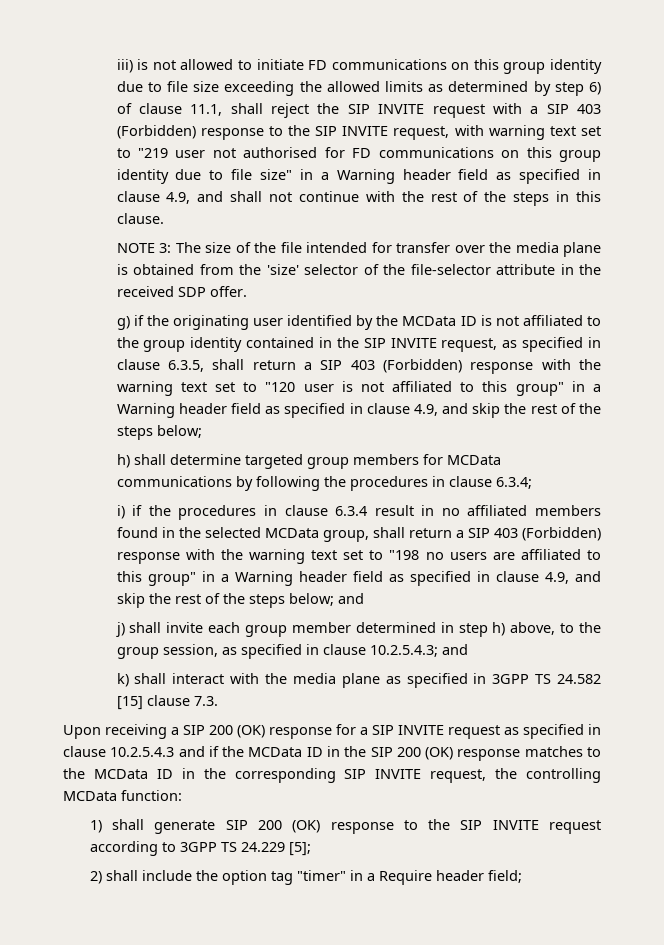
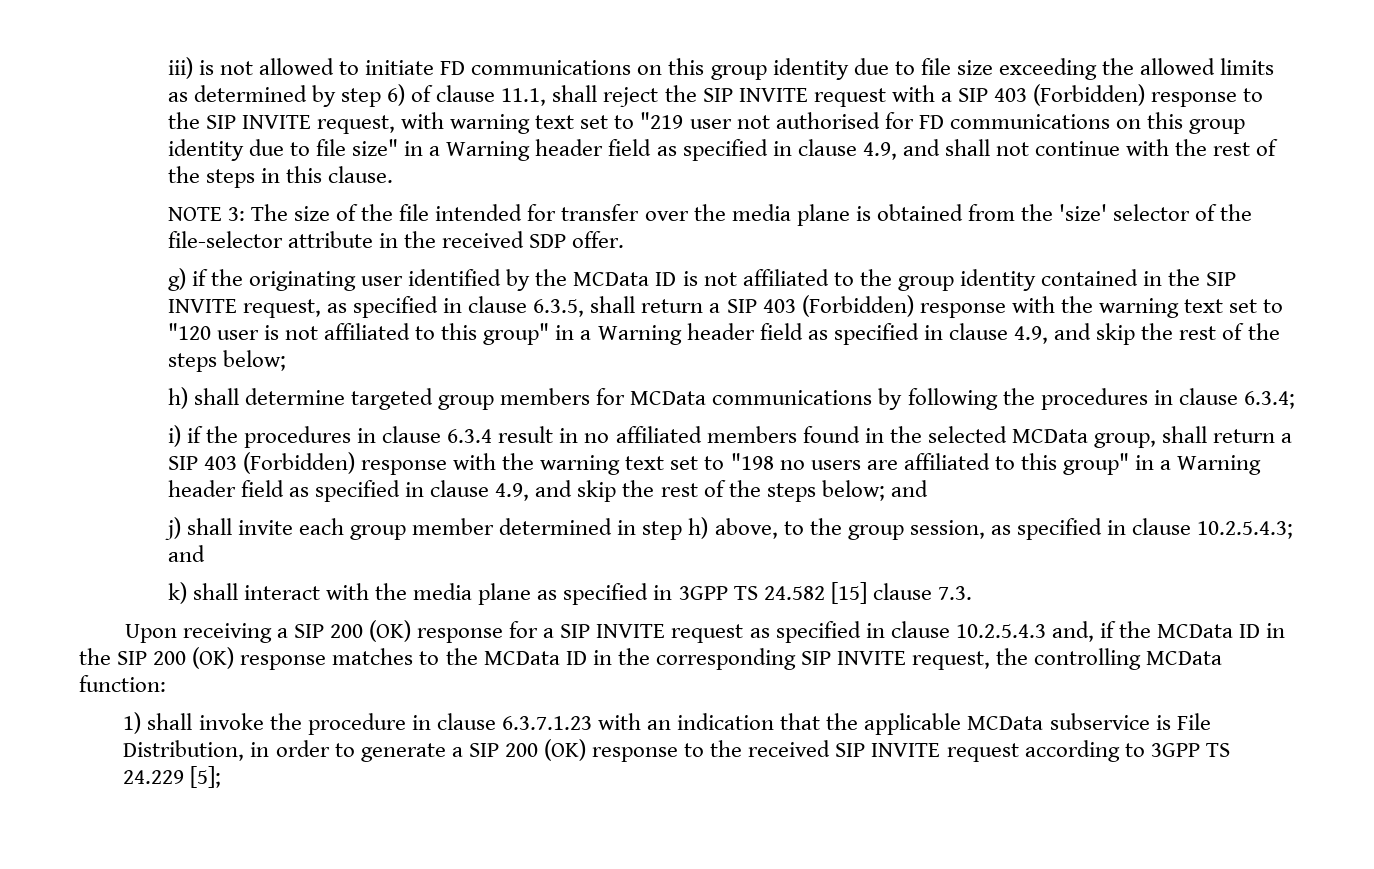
[178,746,205,757] and -> [1051,621,1094,642] and,
[154,820,216,834] generate -> [198,713,1211,735] [123,740,463,762] invoke the procedure in clause 6.3.7.1.23 with an indication that the applicable MCData subservice is File Distribution, in order to generate a
(451, 824) none -> [748,740,831,757] received
[89,870,522,885] // 2) shall include the option tag "timer" in a Require header field; -> (222, 777) none

